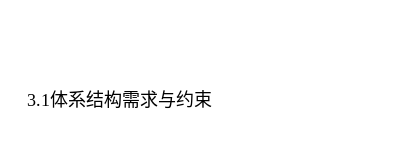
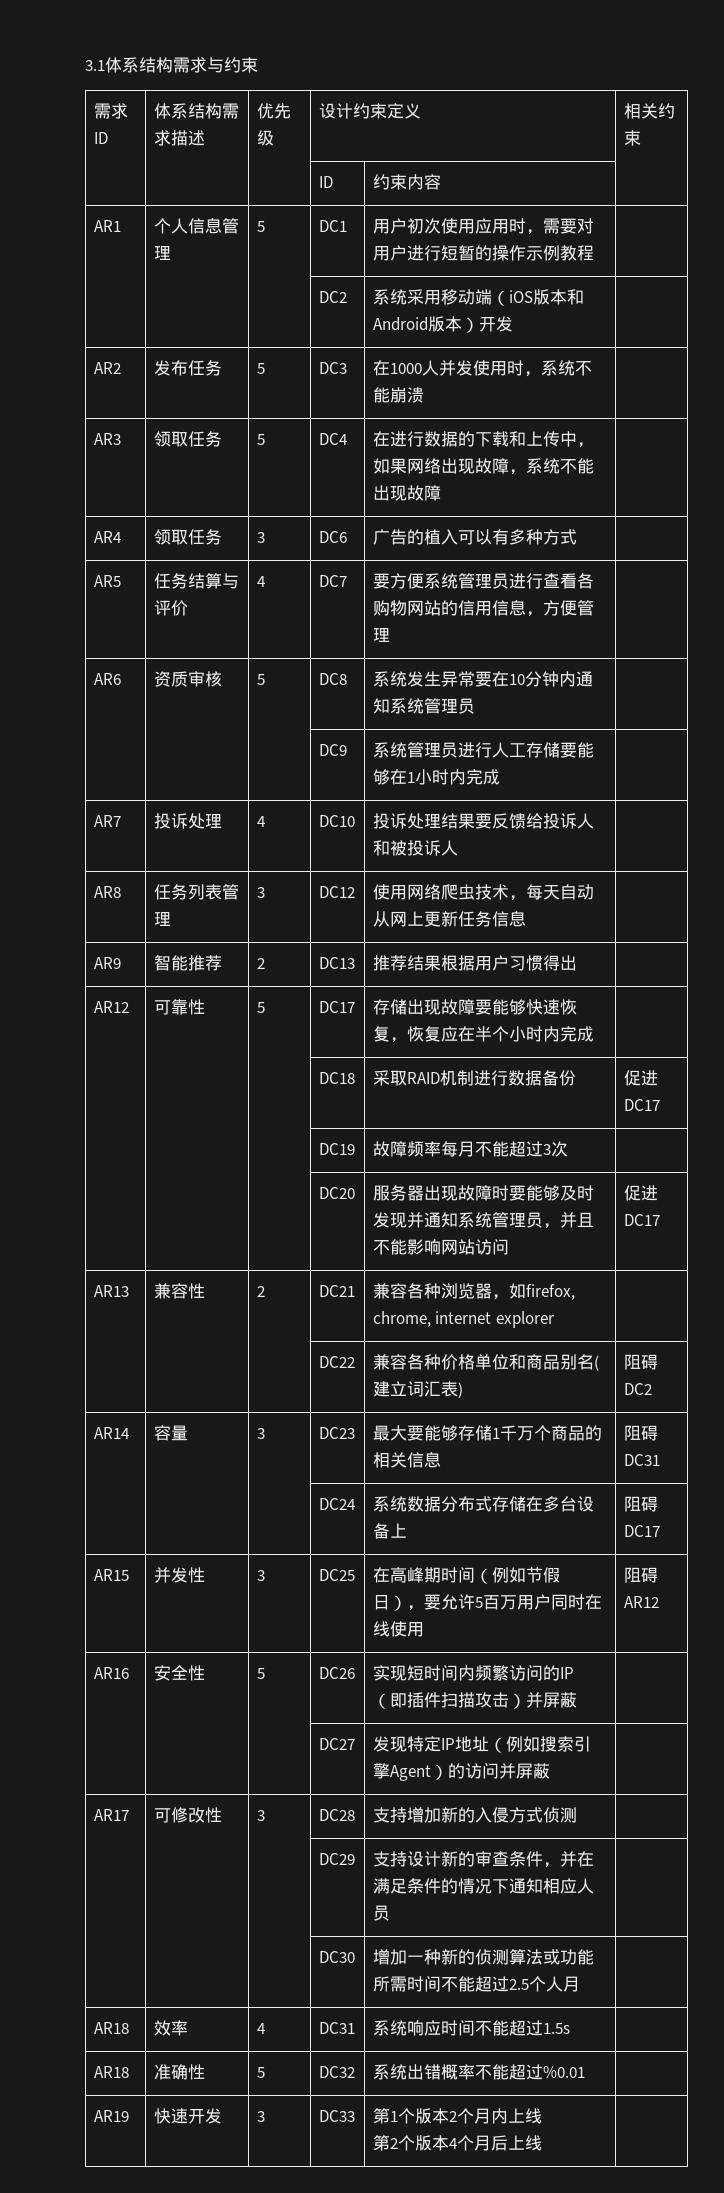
(212, 99) none -> [93,103,128,119] [93,132,108,144] [153,103,239,119] [153,130,205,146] [256,103,291,119] [256,130,274,146] [318,103,421,119] [623,103,675,119] [623,130,641,146] [318,176,333,188] [372,174,441,190] [93,220,121,232] [153,218,239,234] [153,245,171,260] [256,221,265,232] [318,220,347,232] [372,218,594,235] [372,245,594,261] [318,291,347,303] [372,289,584,306] [372,316,513,333] [93,362,121,374] [153,360,222,376] [256,363,265,374] [318,362,347,374] [372,360,592,377] [372,387,424,403] [93,433,121,445] [153,431,222,447] [256,434,265,445] [318,433,347,445] [372,431,594,448] [372,458,594,475] [372,485,441,501] [93,531,121,543] [153,529,222,545] [256,532,265,543] [318,531,347,543] [372,529,577,545] [93,575,121,587] [153,573,239,589] [153,600,188,616] [256,576,265,587] [318,575,347,587] [372,573,594,589] [372,600,594,617] [372,627,390,642] [93,673,121,685] [153,671,222,687] [256,674,265,685] [318,673,347,685] [372,671,593,687] [372,698,475,714] [318,744,347,756] [372,742,594,758] [372,769,500,785] [93,815,121,827] [153,813,222,829] [256,816,265,827] [318,815,355,827] [372,813,594,829] [372,840,458,856] [93,886,121,898] [153,884,239,900] [153,911,171,926] [256,887,265,898] [318,886,355,898] [372,884,594,901] [372,911,526,927] [93,957,121,969] [153,954,222,971] [256,958,265,969] [318,957,355,969] [372,955,577,971] [93,1001,129,1013] [153,999,205,1015] [256,1002,265,1013] [318,1001,355,1013] [372,999,577,1015] [372,1026,594,1043] [318,1072,355,1084] [372,1070,576,1086] [623,1070,658,1086] [623,1099,660,1111] [318,1143,355,1155] [372,1141,568,1157] [318,1187,355,1199] [372,1185,594,1201] [372,1212,594,1229] [372,1239,509,1255] [623,1185,658,1201] [623,1214,660,1226] [93,1285,129,1297] [153,1283,205,1299] [256,1286,265,1297] [318,1285,355,1297] [372,1283,575,1300] [372,1311,555,1328] [318,1356,355,1368] [372,1354,599,1371] [372,1381,463,1398] [623,1354,658,1370] [623,1383,652,1395] [93,1427,129,1439] [153,1425,188,1441] [256,1428,265,1439] [318,1427,355,1439] [372,1425,602,1441] [372,1452,441,1468] [623,1425,658,1441] [623,1454,660,1466] [318,1498,355,1510] [372,1496,594,1512] [372,1523,407,1539] [623,1496,658,1512] [623,1525,660,1537] [93,1569,129,1581] [153,1567,205,1583] [256,1570,265,1581] [318,1569,355,1581] [372,1567,560,1584] [372,1594,602,1611] [372,1621,424,1637] [623,1567,658,1583] [623,1596,659,1608] [93,1667,129,1679] [153,1665,205,1681] [256,1668,265,1679] [318,1667,355,1679] [372,1665,574,1681] [372,1692,577,1709] [318,1738,355,1750] [372,1736,591,1753] [372,1763,550,1781] [93,1809,129,1821] [153,1807,222,1823] [256,1810,265,1821] [318,1809,355,1821] [372,1807,577,1823] [318,1853,355,1865] [372,1851,594,1868] [372,1878,594,1894] [372,1905,390,1921] [318,1951,355,1963] [372,1949,594,1965] [372,1976,580,1992] [93,2022,129,2034] [153,2020,188,2036] [256,2023,265,2034] [318,2022,355,2034] [372,2020,570,2036] [93,2066,129,2078] [153,2064,205,2080] [256,2067,265,2078] [318,2066,355,2078] [372,2064,585,2080] [93,2110,129,2122] [153,2108,222,2124] [256,2111,265,2122] [318,2110,355,2122] [372,2108,542,2124] [372,2135,542,2151] // 需求ID | 体系结构需求描述 | 优先级 | 设计约束定义 | 相关约束 // | | | ID | 约束内容 | // AR1 | 个人信息管理 | 5 | DC1 | 用户初次使用应用时，需要对用户进行短暂的操作示例教程 | // | | | DC2 | 系统采用移动端（iOS版本和Android版本）开发 | // AR2 | 发布任务 | 5 | DC3 | 在1000人并发使用时，系统不能崩溃 | // AR3 | 领取任务 | 5 | DC4 | 在进行数据的下载和上传中，如果网络出现故障，系统不能出现故障 | // AR4 | 领取任务 | 3 | DC6 | 广告的植入可以有多种方式 | // AR5 | 任务结算与评价 | 4 | DC7 | 要方便系统管理员进行查看各购物网站的信用信息，方便管理 | // AR6 | 资质审核 | 5 | DC8 | 系统发生异常要在10分钟内通知系统管理员 | // | | | DC9 | 系统管理员进行人工存储要能够在1小时内完成 | // AR7 | 投诉处理 | 4 | DC10 | 投诉处理结果要反馈给投诉人和被投诉人 | // AR8 | 任务列表管理 | 3 | DC12 | 使用网络爬虫技术，每天自动从网上更新任务信息 | // AR9 | 智能推荐 | 2 | DC13 | 推荐结果根据用户习惯得出 | // AR12 | 可靠性 | 5 | DC17 | 存储出现故障要能够快速恢复，恢复应在半个小时内完成 | // | | | DC18 | 采取RAID机制进行数据备份 | 促进DC17 // | | | DC19 | 故障频率每月不能超过3次 | // | | | DC20 | 服务器出现故障时要能够及时发现并通知系统管理员，并且不能影响网站访问 | 促进DC17 // AR13 | 兼容性 | 2 | DC21 | 兼容各种浏览器，如firefox, chrome, internet explorer | // | | | DC22 | 兼容各种价格单位和商品别名(建立词汇表) | 阻碍DC2 // AR14 | 容量 | 3 | DC23 | 最大要能够存储1千万个商品的相关信息 | 阻碍DC31 // | | | DC24 | 系统数据分布式存储在多台设备上 | 阻碍DC17 // AR15 | 并发性 | 3 | DC25 | 在高峰期时间（例如节假日），要允许5百万用户同时在线使用 | 阻碍AR12 // AR16 | 安全性 | 5 | DC26 | 实现短时间内频繁访问的IP（即插件扫描攻击）并屏蔽 | // | | | DC27 | 发现特定IP地址（例如搜索引擎Agent）的访问并屏蔽 | // AR17 | 可修改性 | 3 | DC28 | 支持增加新的入侵方式侦测 | // | | | DC29 | 支持设计新的审查条件，并在满足条件的情况下通知相应人员 | // | | | DC30 | 增加一种新的侦测算法或功能所需时间不能超过2.5个人月 | // AR18 | 效率 | 4 | DC31 | 系统响应时间不能超过1.5s | // AR18 | 准确性 | 5 | DC32 | 系统出错概率不能超过%0.01 | // AR19 | 快速开发 | 3 | DC33 | 第1个版本2个月内上线 // 第2个版本4个月后上线 |

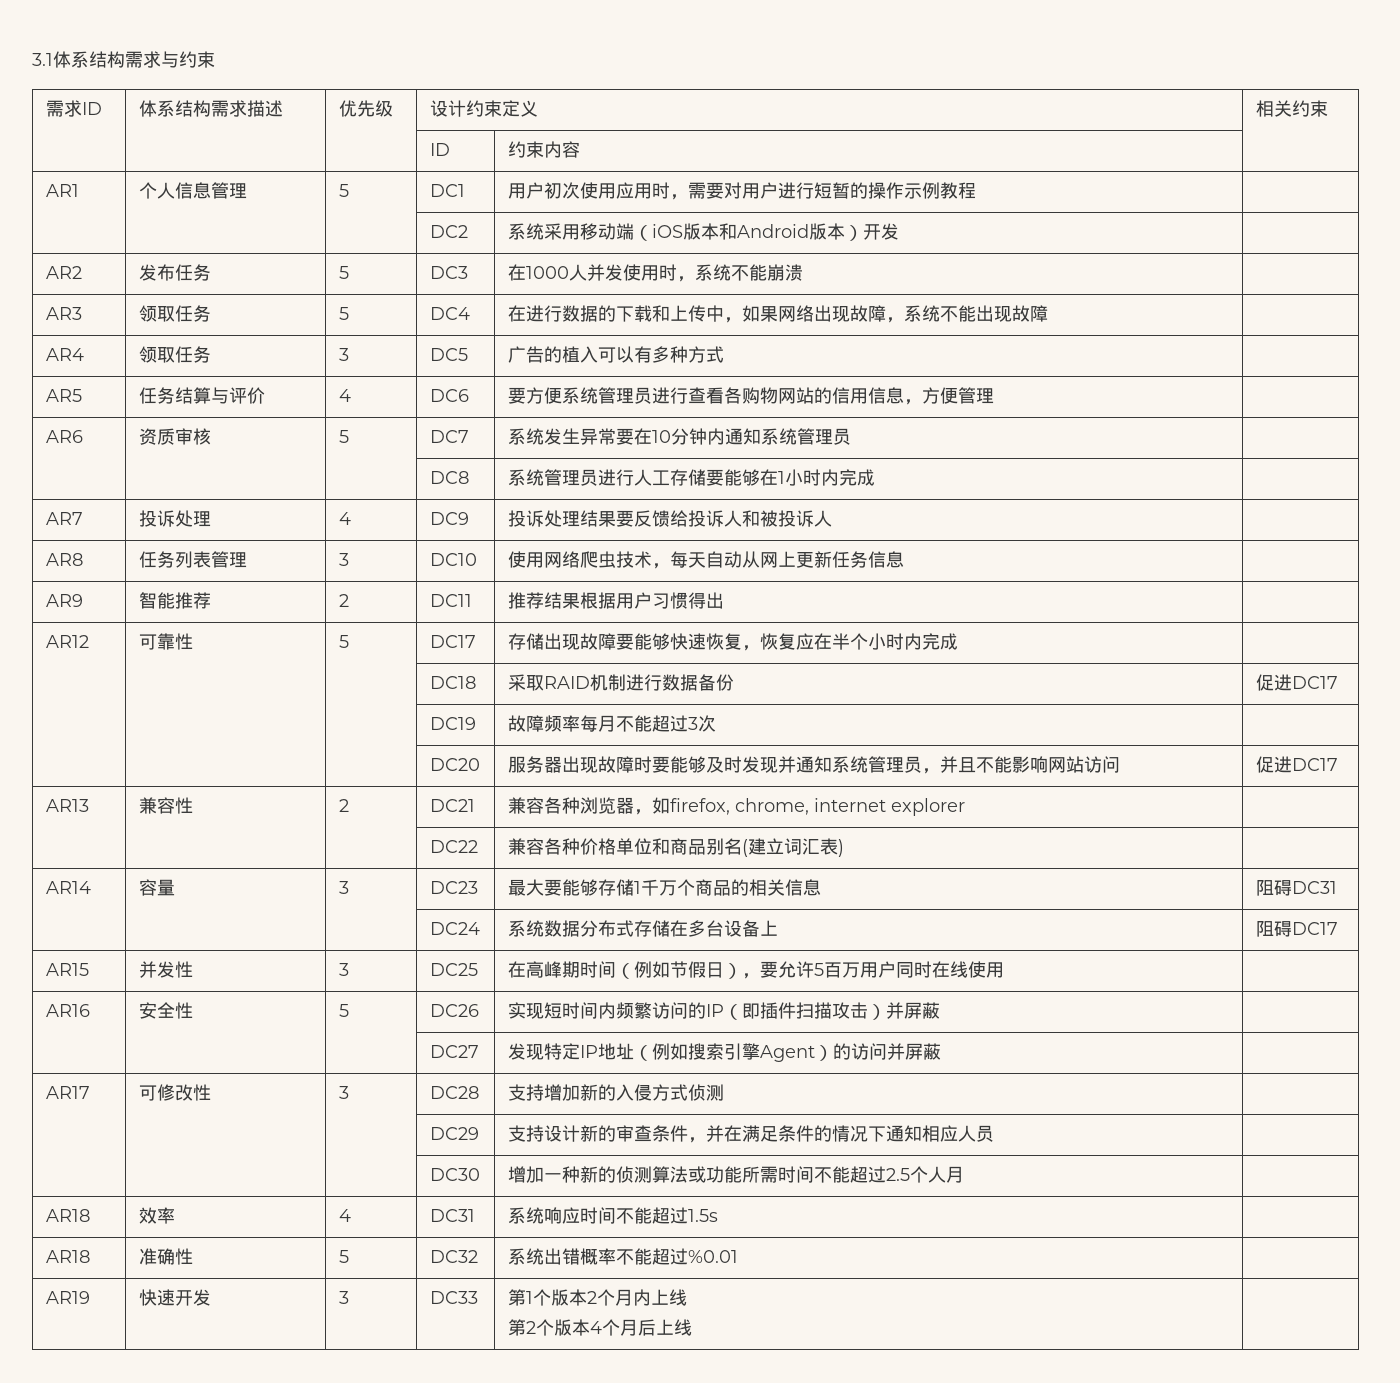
[318,531,347,543] DC6 -> [429,348,468,361] DC5
[318,575,347,587] DC7 -> [429,389,469,402] DC6
[318,673,347,685] DC8 -> [429,430,469,443] DC7
[318,744,347,756] DC9 -> [429,471,469,484] DC8
[318,815,355,827] DC10 -> [429,512,469,525] DC9
[318,886,355,898] DC12 -> [429,553,477,566] DC10
[318,957,355,969] DC13 -> [429,594,472,607] DC11
[623,1354,658,1370] [623,1383,652,1395] 阻碍DC2 -> (844, 848) none
[623,1567,658,1583] [623,1596,659,1608] 阻碍AR12 -> (1004, 970) none

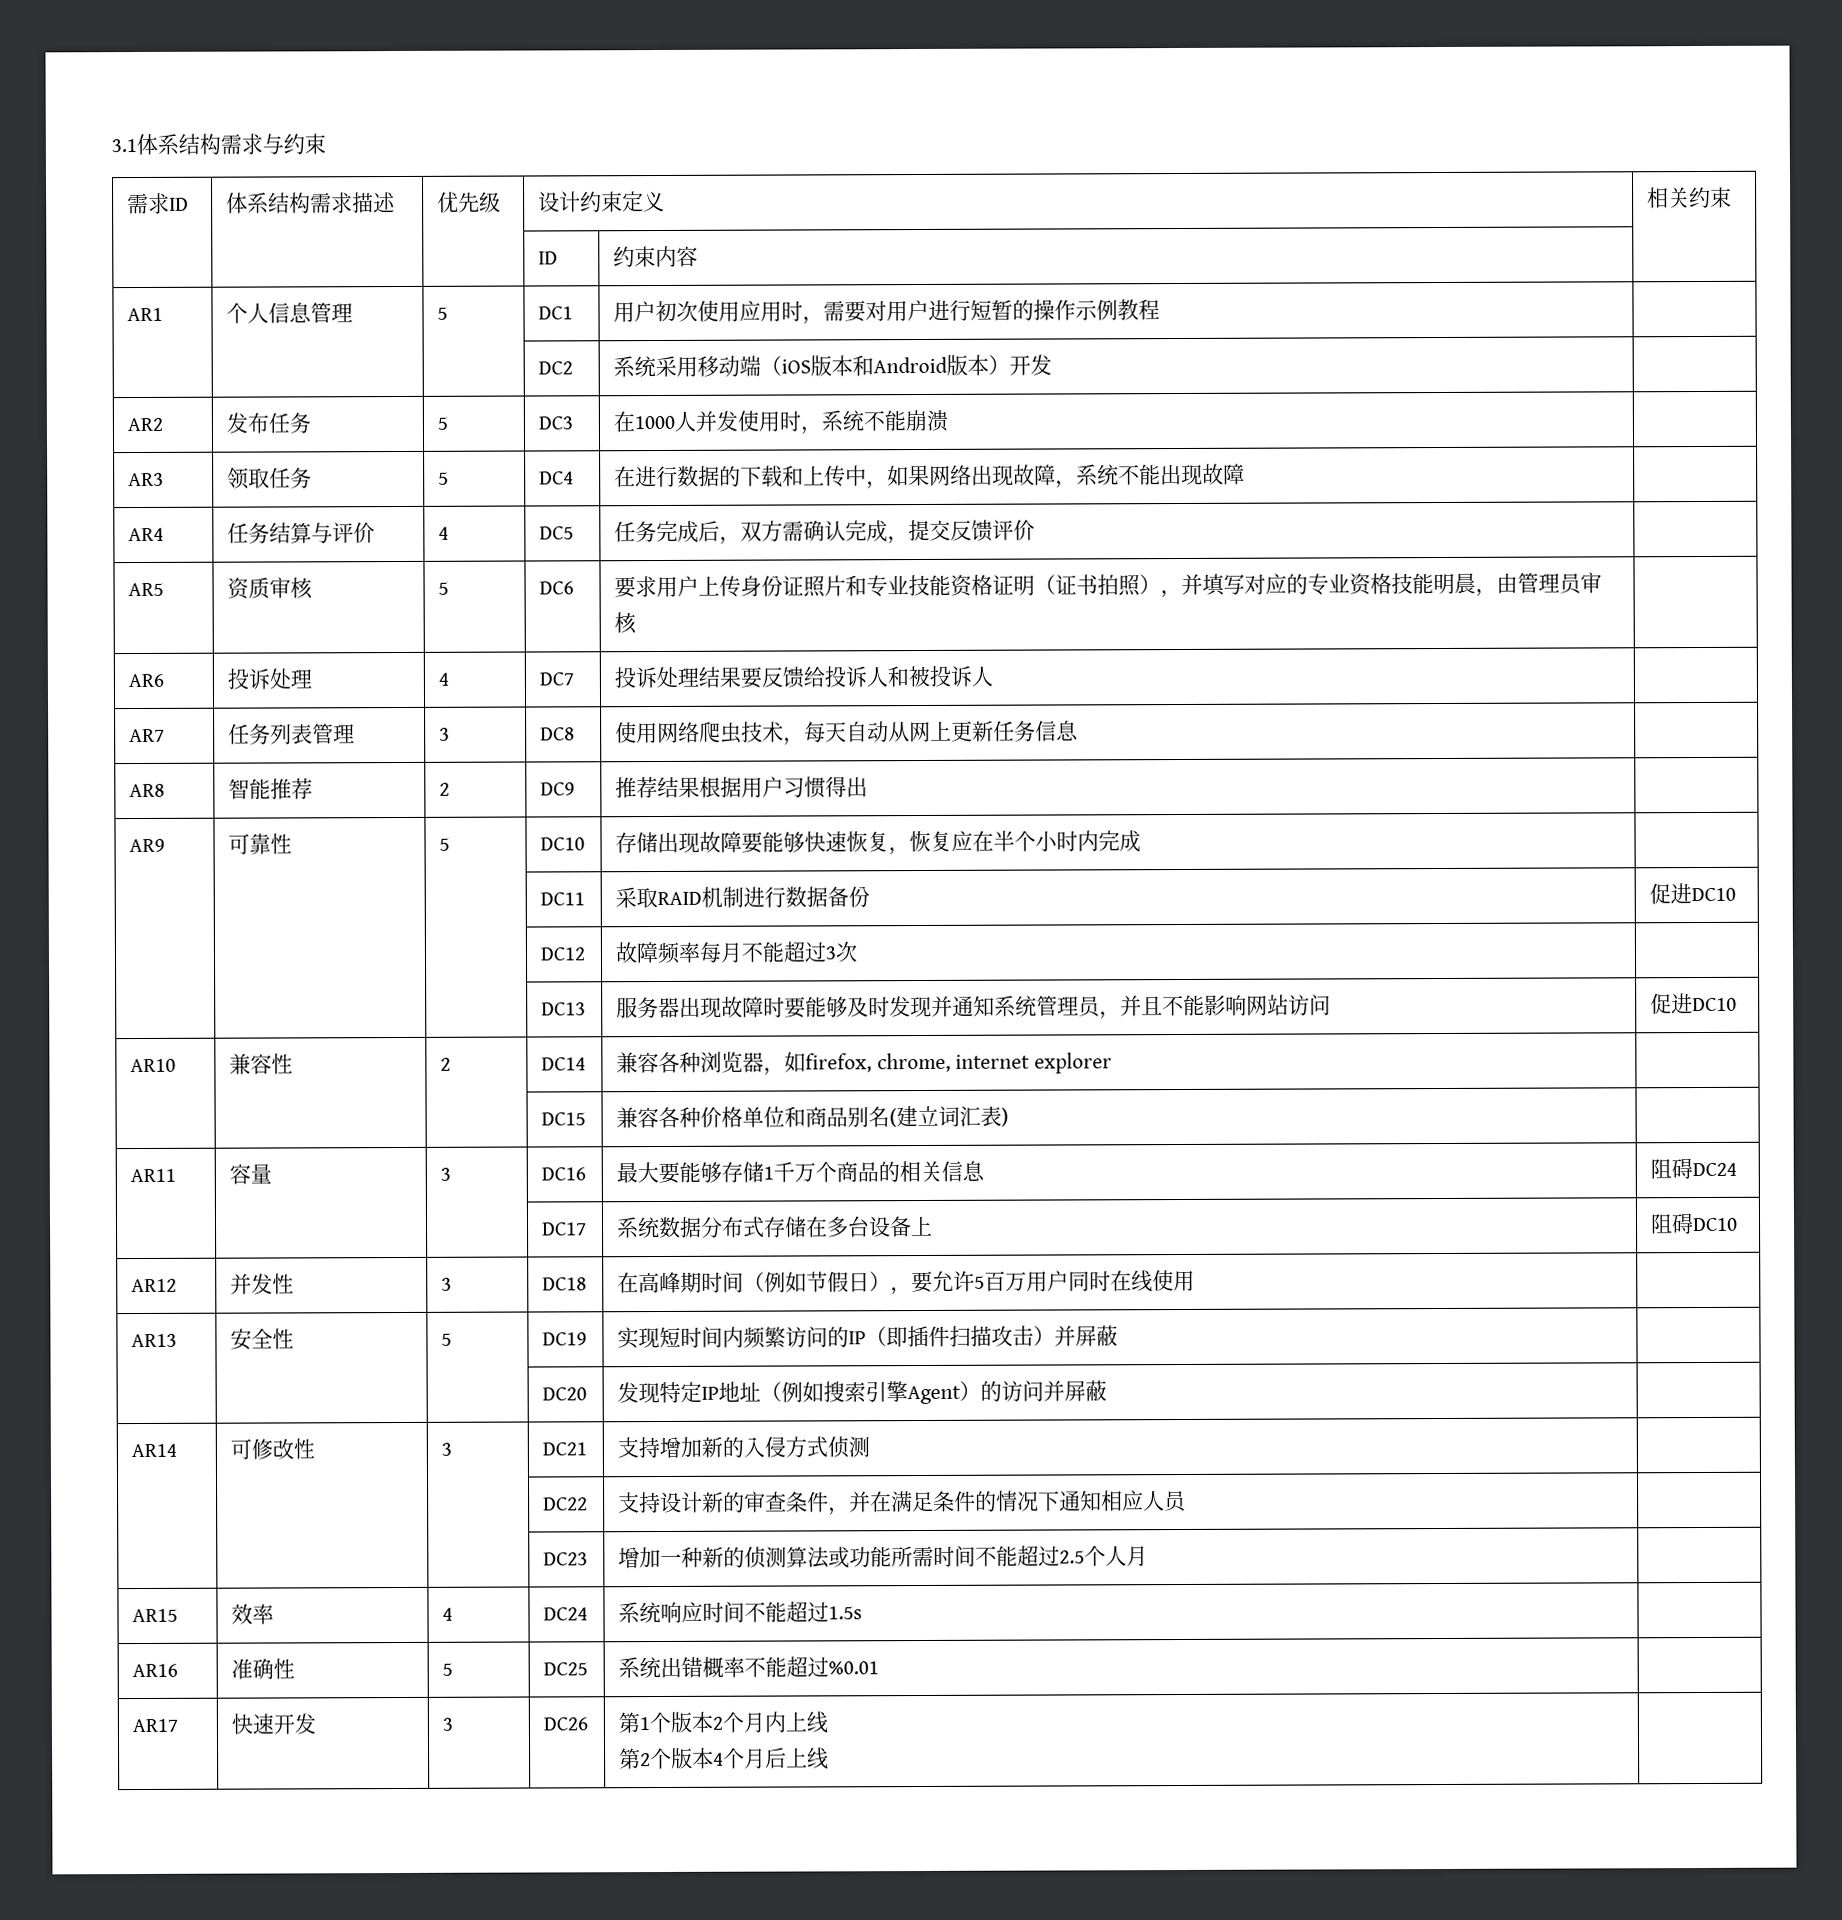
[138,346,211,363] [338,348,349,361] [429,348,468,361] [507,346,724,363] [45,389,82,402] | 领取任务 | 3 | DC5 | 广告的植入可以有多种方式 | // AR5 -> (165, 534) none
[429,389,469,402] [507,387,994,405] [45,430,83,443] [138,428,211,445] [338,430,349,443] [429,430,469,443] [507,428,851,445] [429,471,469,484] [507,469,875,486] [45,512,83,525] DC6 | 要方便系统管理员进行查看各购物网站的信用信息，方便管理 | // AR6 | 资质审核 | 5 | DC7 | 系统发生异常要在10分钟内通知系统管理员 | // | | | DC8 | 系统管理员进行人工存储要能够在1小时内完成 | // AR7 -> [539,526,575,540] [614,519,1036,545] [128,582,165,597] [227,577,314,600] [438,581,450,595] [539,581,575,595] [614,572,1603,599] [614,612,638,635] [128,673,165,688] DC5 | 任务完成后，双方需确认完成，提交反馈评价 | // AR5 | 资质审核 | 5 | DC6 | 要求用户上传身份证照片和专业技能资格证明（证书拍照），并填写对应的专业资格技能明晨，由管理员审核 | // AR6
[429,512,469,525] DC9 -> [539,672,575,686] DC7
[45,553,83,566] AR8 -> [129,728,166,743] AR7
[429,553,477,566] DC10 -> [540,727,576,741] DC8
[45,594,83,607] AR9 -> [129,783,166,798] AR8
[429,594,472,607] DC11 -> [540,782,576,796] DC9
[45,635,89,648] AR12 -> [129,838,166,853] AR9
[429,635,476,648] DC17 -> [540,837,586,851] DC10
[429,676,476,689] DC18 -> [540,892,586,906] DC11
[1291,676,1338,689] [429,717,476,730] DC17 // | | | DC19 -> [1691,887,1737,902] [540,947,586,961] DC10 // | | | DC12
[429,758,480,771] DC20 -> [541,1002,587,1016] DC13
[1291,758,1338,771] [45,799,89,812] DC17 // AR13 -> [1692,997,1738,1012] [130,1058,177,1073] DC10 // AR10
[429,799,475,812] DC21 -> [541,1057,587,1071] DC14
[429,840,478,853] DC22 -> [541,1112,587,1126] DC15
[45,881,91,894] AR14 -> [130,1168,177,1183] AR11
[429,881,478,894] DC23 -> [541,1167,587,1181] DC16
[1291,881,1337,894] [429,922,480,935] DC31 // | | | DC24 -> [1692,1162,1738,1177] [542,1222,588,1236] DC24 // | | | DC17
[1291,922,1338,935] [45,963,89,976] DC17 // AR15 -> [1692,1217,1739,1232] [131,1278,178,1293] DC10 // AR12
[429,963,478,976] DC25 -> [542,1277,588,1291] DC18
[45,1004,90,1017] AR16 -> [131,1333,178,1348] AR13
[429,1004,479,1017] DC26 -> [542,1332,588,1346] DC19
[429,1045,479,1058] DC27 -> [542,1387,588,1401] DC20
[45,1086,90,1099] AR17 -> [131,1443,178,1458] AR14
[429,1086,479,1099] DC28 -> [542,1442,588,1456] DC21
[429,1127,479,1140] DC29 -> [543,1497,589,1511] DC22
[429,1168,480,1181] DC30 -> [543,1552,589,1566] DC23
[45,1209,90,1222] AR18 -> [132,1608,179,1623] AR15
[429,1209,475,1222] DC31 -> [543,1607,589,1621] DC24
[45,1250,90,1263] AR18 -> [132,1663,179,1678] AR16
[429,1250,478,1263] DC32 -> [543,1662,589,1676] DC25
[45,1291,90,1304] AR19 -> [132,1718,179,1733] AR17
[429,1291,478,1304] DC33 -> [543,1717,589,1731] DC26

